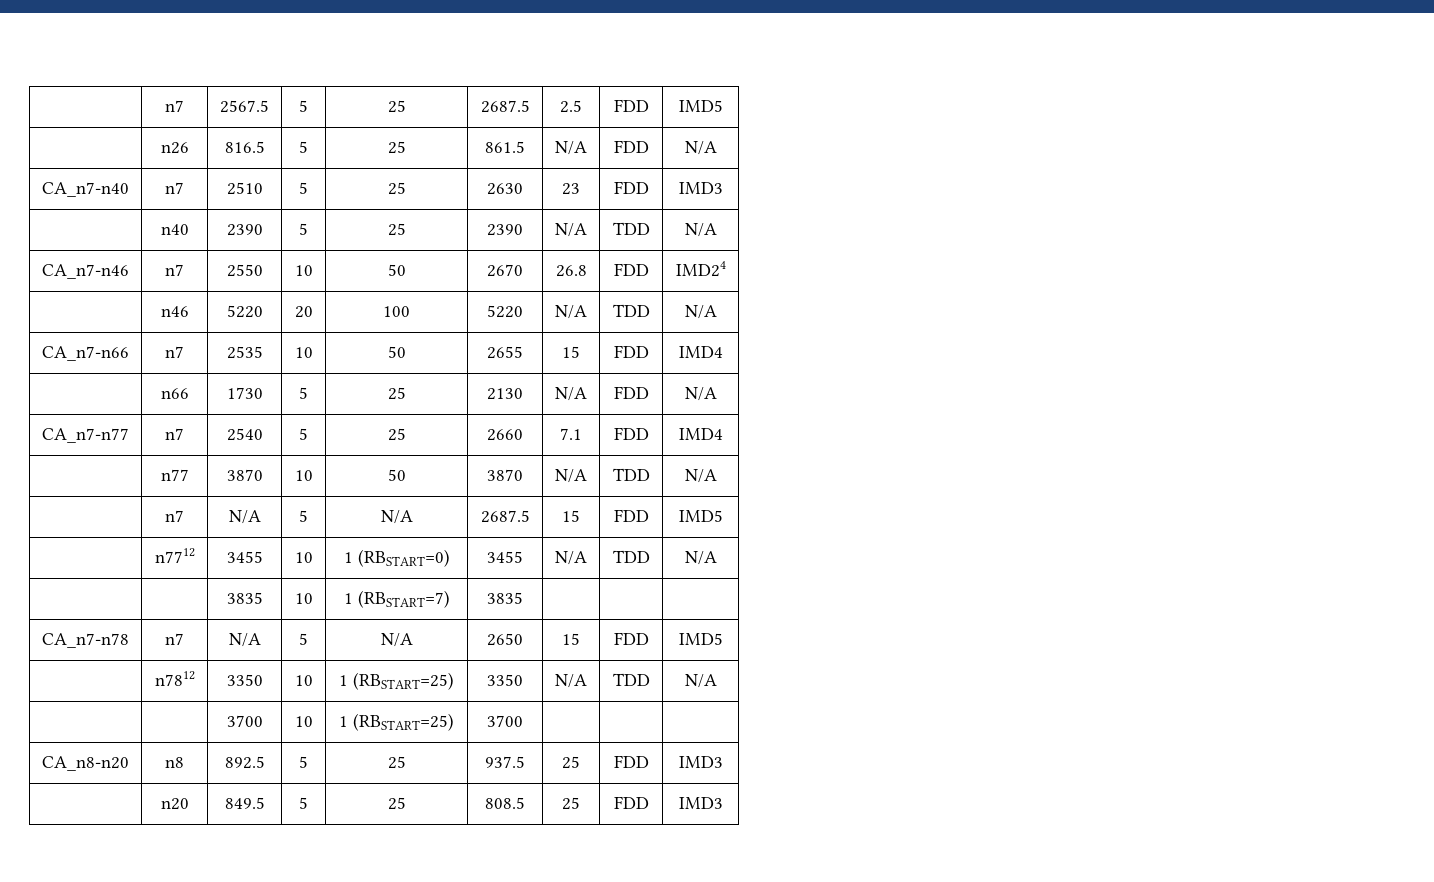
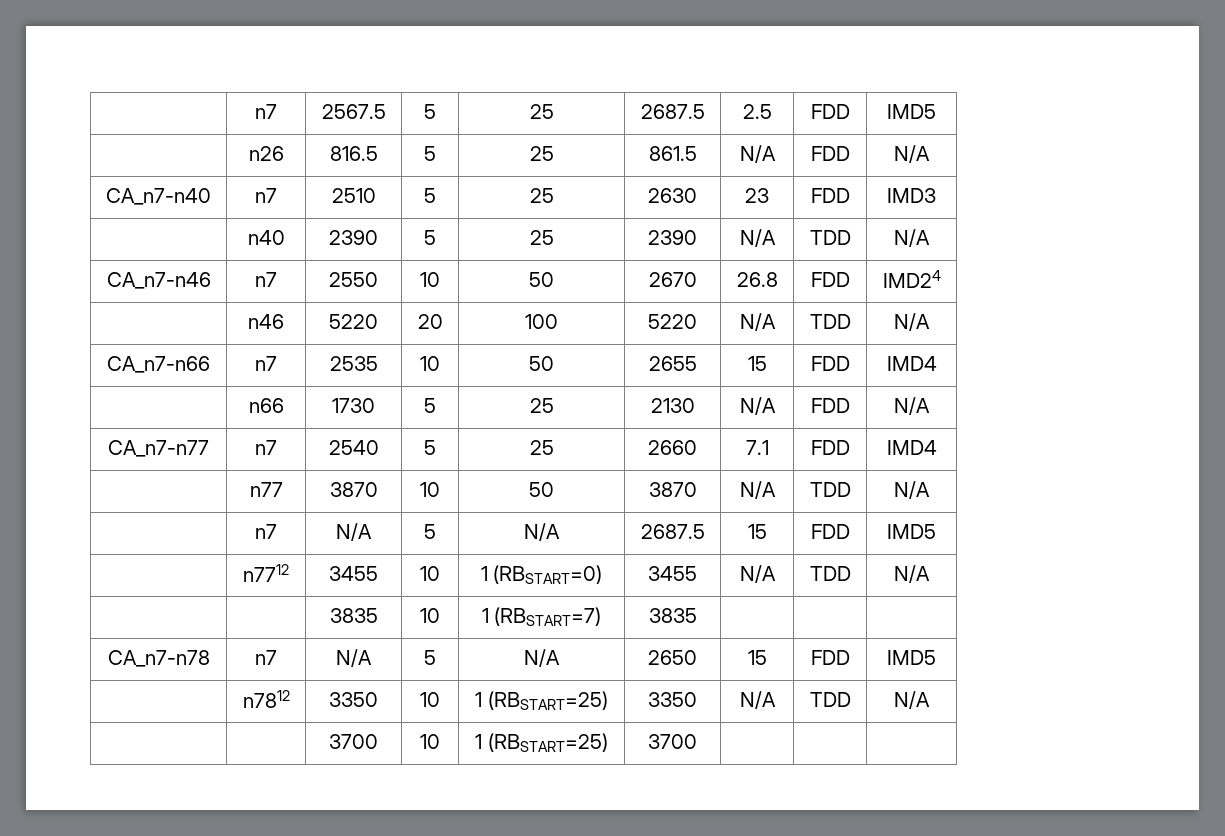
[42,756,129,771] [165,757,184,768] [224,756,265,769] [299,756,308,768] [387,756,406,769] [485,756,525,768] [562,756,580,769] [613,755,649,768] [678,756,723,768] [160,798,189,810] [224,797,265,809] [299,797,308,809] [387,797,406,810] [485,797,525,809] [562,797,580,810] [613,796,649,809] [678,797,723,809] // CA_n8-n20 | n8 | 892.5 | 5 | 25 | 937.5 | 25 | FDD | IMD3 // | n20 | 849.5 | 5 | 25 | 808.5 | 25 | FDD | IMD3 -> (697, 741) none

